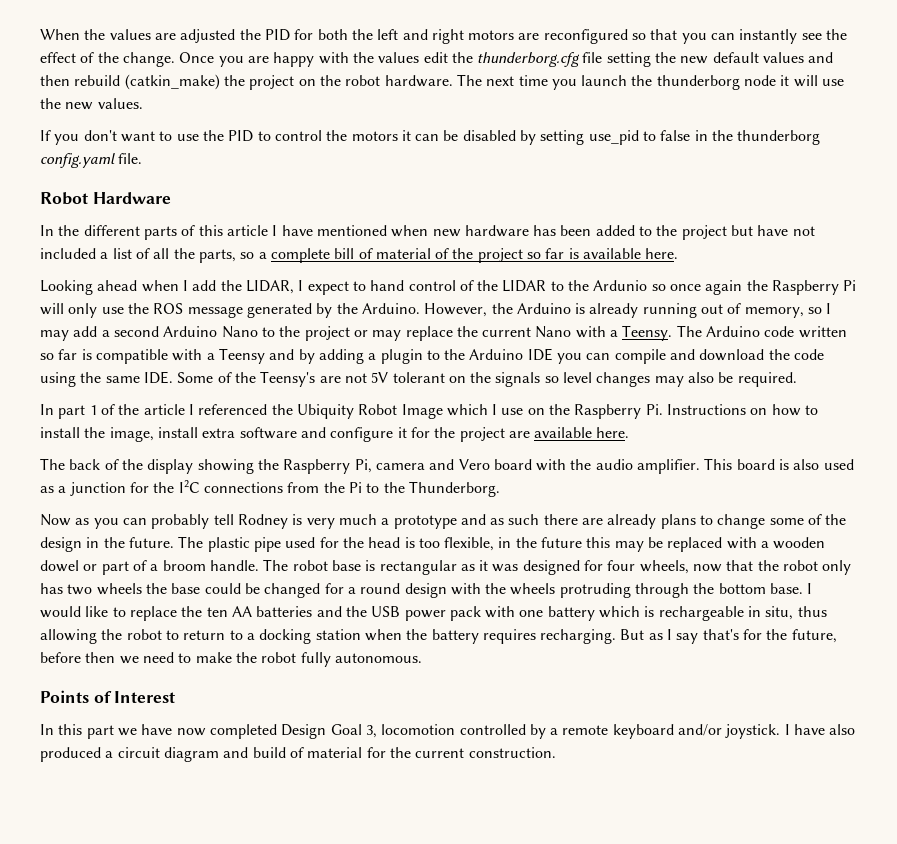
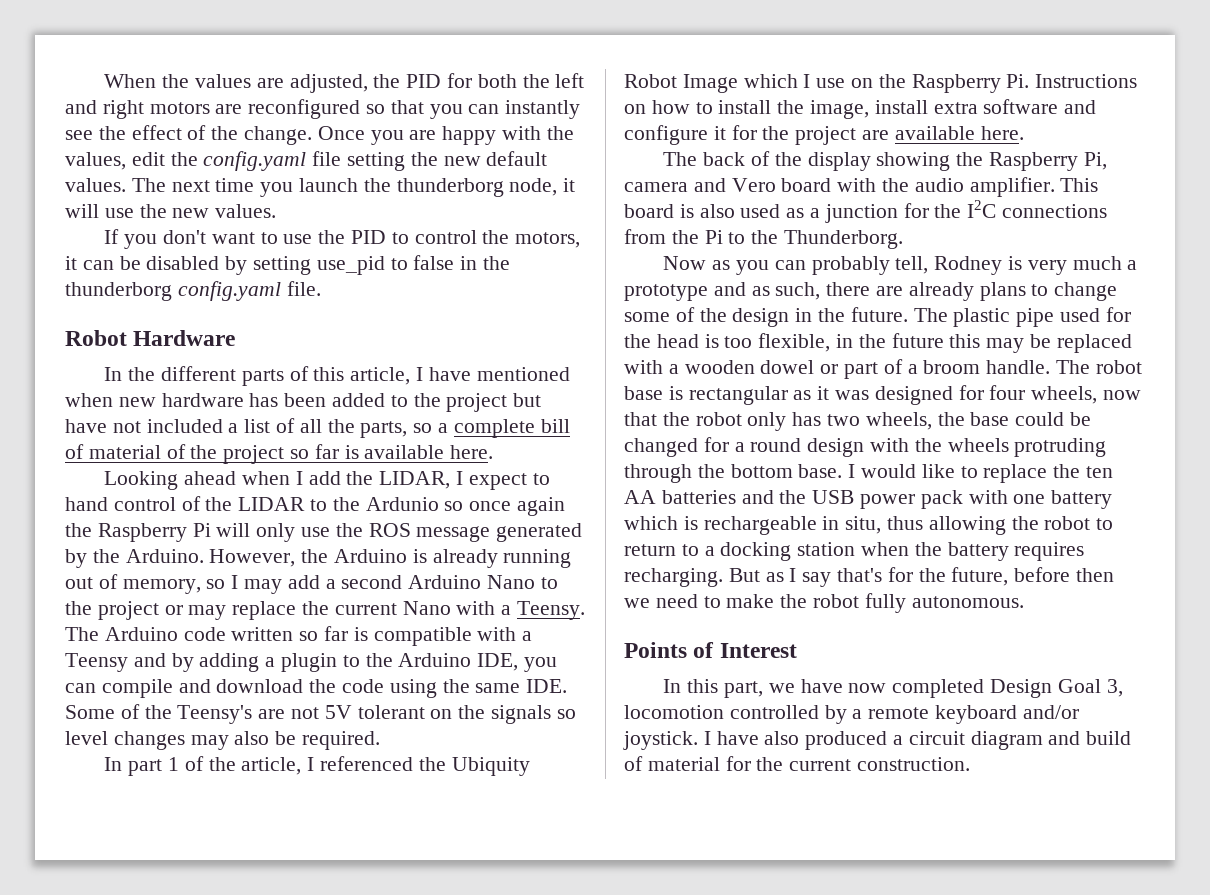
[180,29,236,43] adjusted -> [289,74,368,93] adjusted,
[378,52,420,63] values -> [65,152,126,170] values,
[477,52,581,67] thunderborg.cfg -> [203,151,307,171] config.yaml
[763,52,834,63] [40,74,453,90] values and then rebuild (catkin_make) the project on the robot hardware. -> [65,178,126,192] values.
[744,75,777,86] node -> [509,178,558,196] node,
[351,131,398,141] motors -> [515,232,581,248] motors,
[226,225,268,236] article -> [350,367,411,385] article,
[527,348,553,361] IDE -> [477,653,519,671] IDE,
[143,404,185,415] article -> [241,757,302,775] article,
[213,514,234,525] tell -> [895,256,929,274] tell,
[508,514,540,525] such -> [775,282,821,300] such,
[96,583,142,595] wheels -> [865,412,932,430] wheels,
[86,725,114,739] part -> [723,681,763,698] part,

